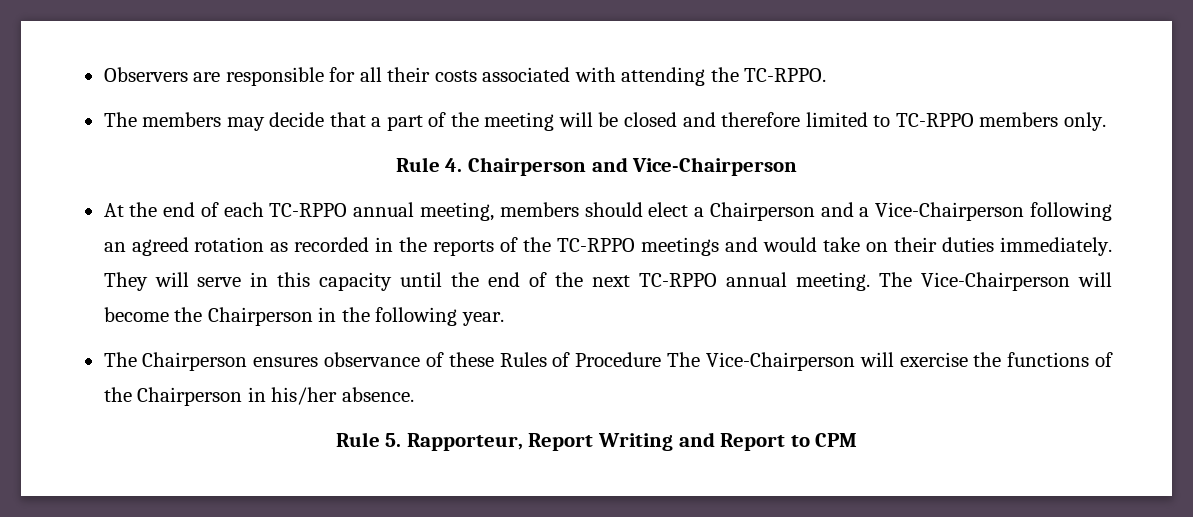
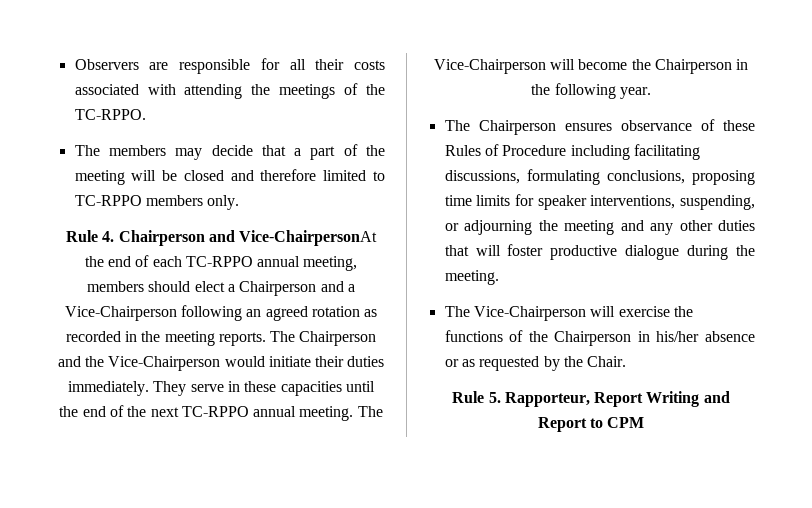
(739, 74) none -> [279,83,385,99] meetings of the
[632,157,798,176] [103,203,124,217] Vice-Chairperson // At -> [239,230,378,246] Vice-ChairpersonAt
[433,237,889,256] reports of the TC-RPPO meetings and would take on -> [164,331,377,346] [57,356,311,371] meeting reports. The Chairperson and the Vice-Chairperson would initiate
[154,272,189,287] will -> (187, 388) none
[277,272,393,291] this capacity -> [244,381,342,396] these capacities
(662, 359) none -> [570,144,700,160] [444,169,755,185] [444,194,755,210] [444,220,755,235] [444,244,755,260] [444,270,499,285] including facilitating discussions, formulating conclusions, proposing time limits for speaker interventions, suspending, or adjourning the meeting and any other duties that will foster productive dialogue during the meeting. //
[341,387,414,402] absence. -> [705,331,755,342] [444,356,627,371] absence or as requested by the Chair.

